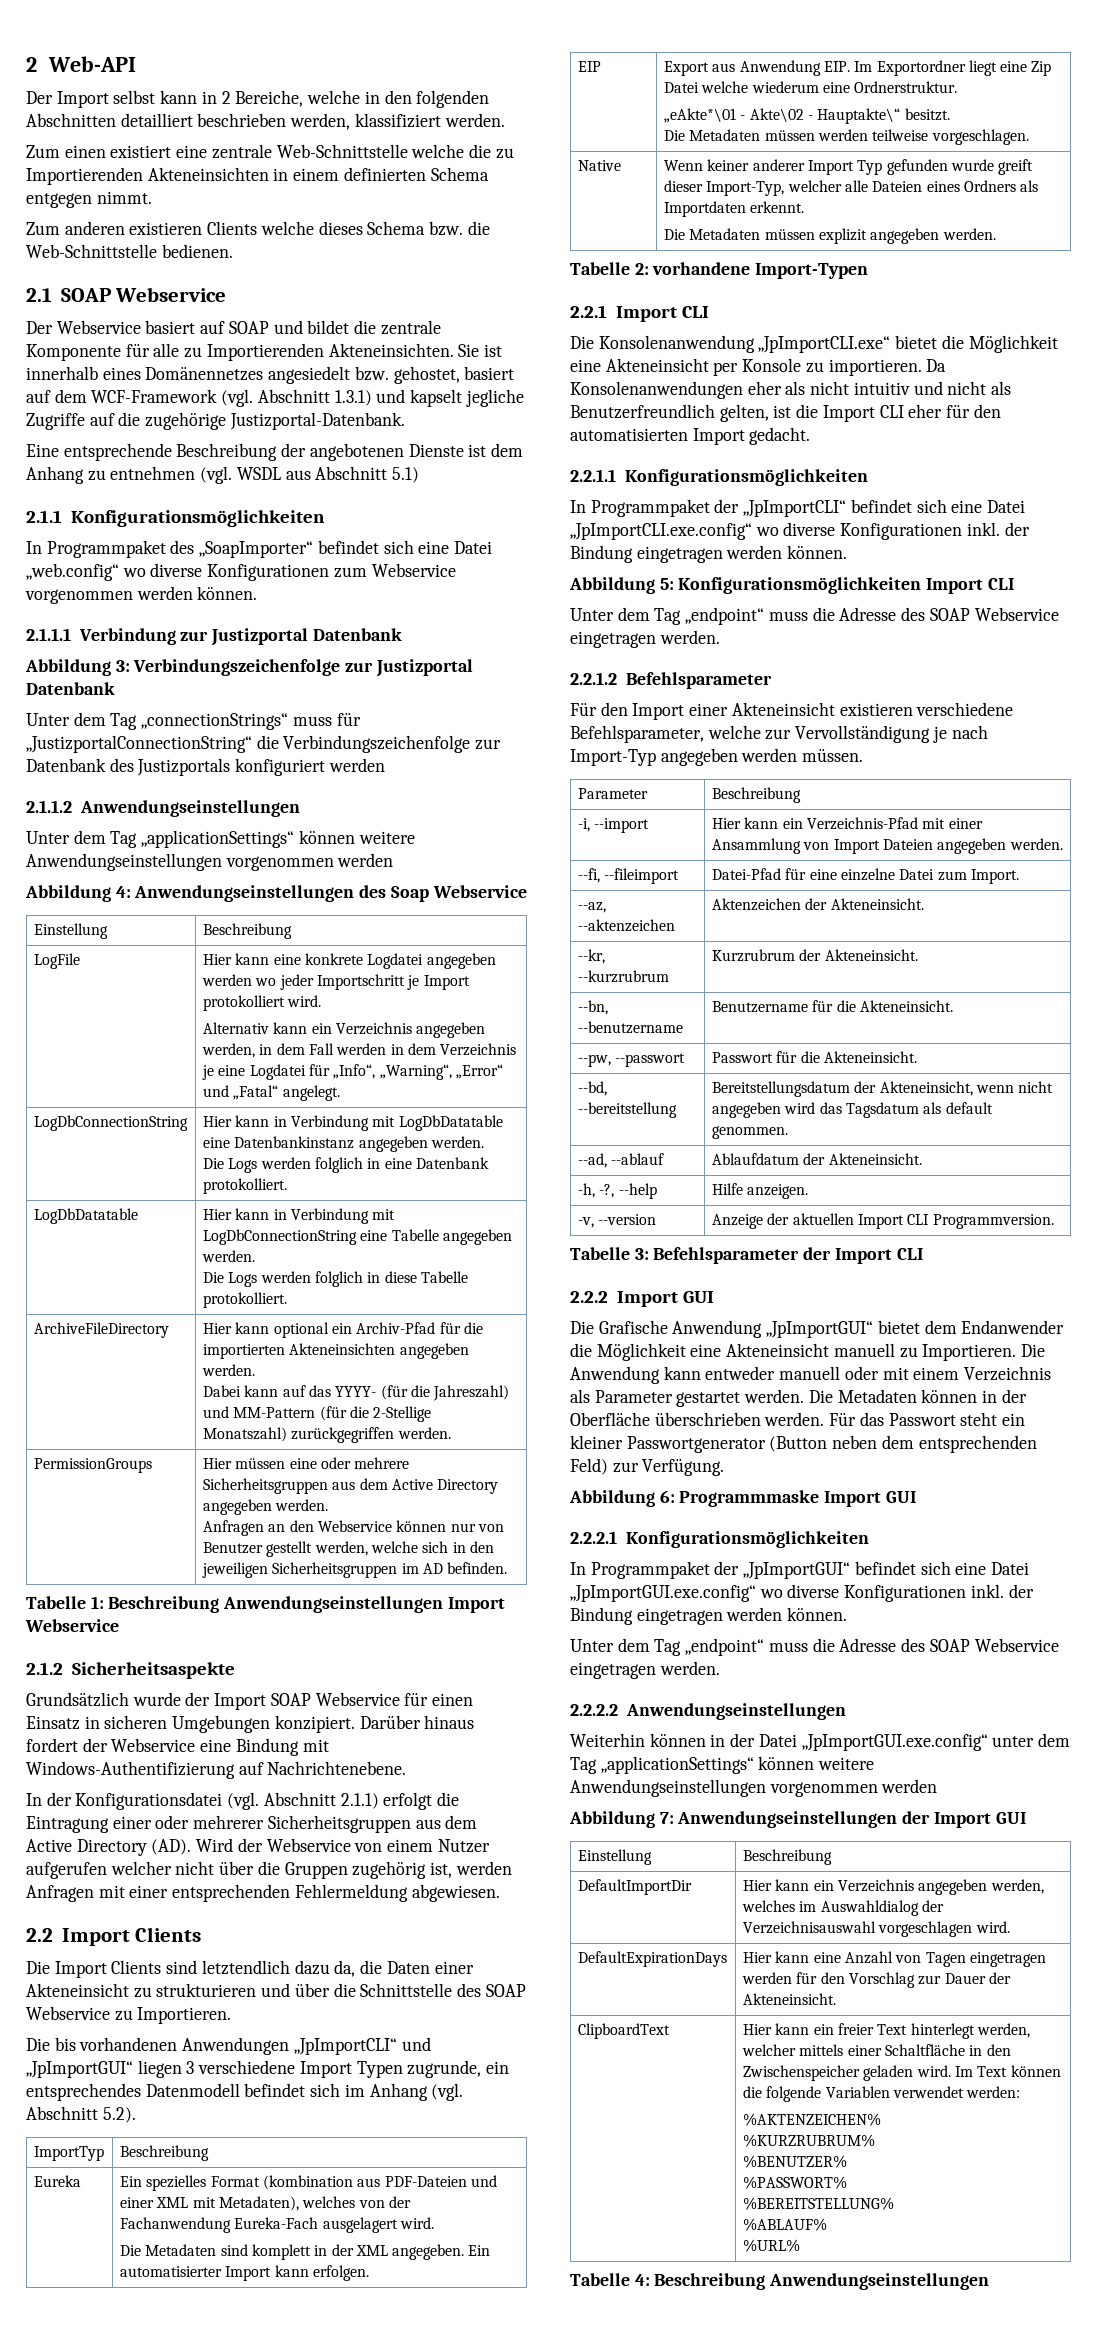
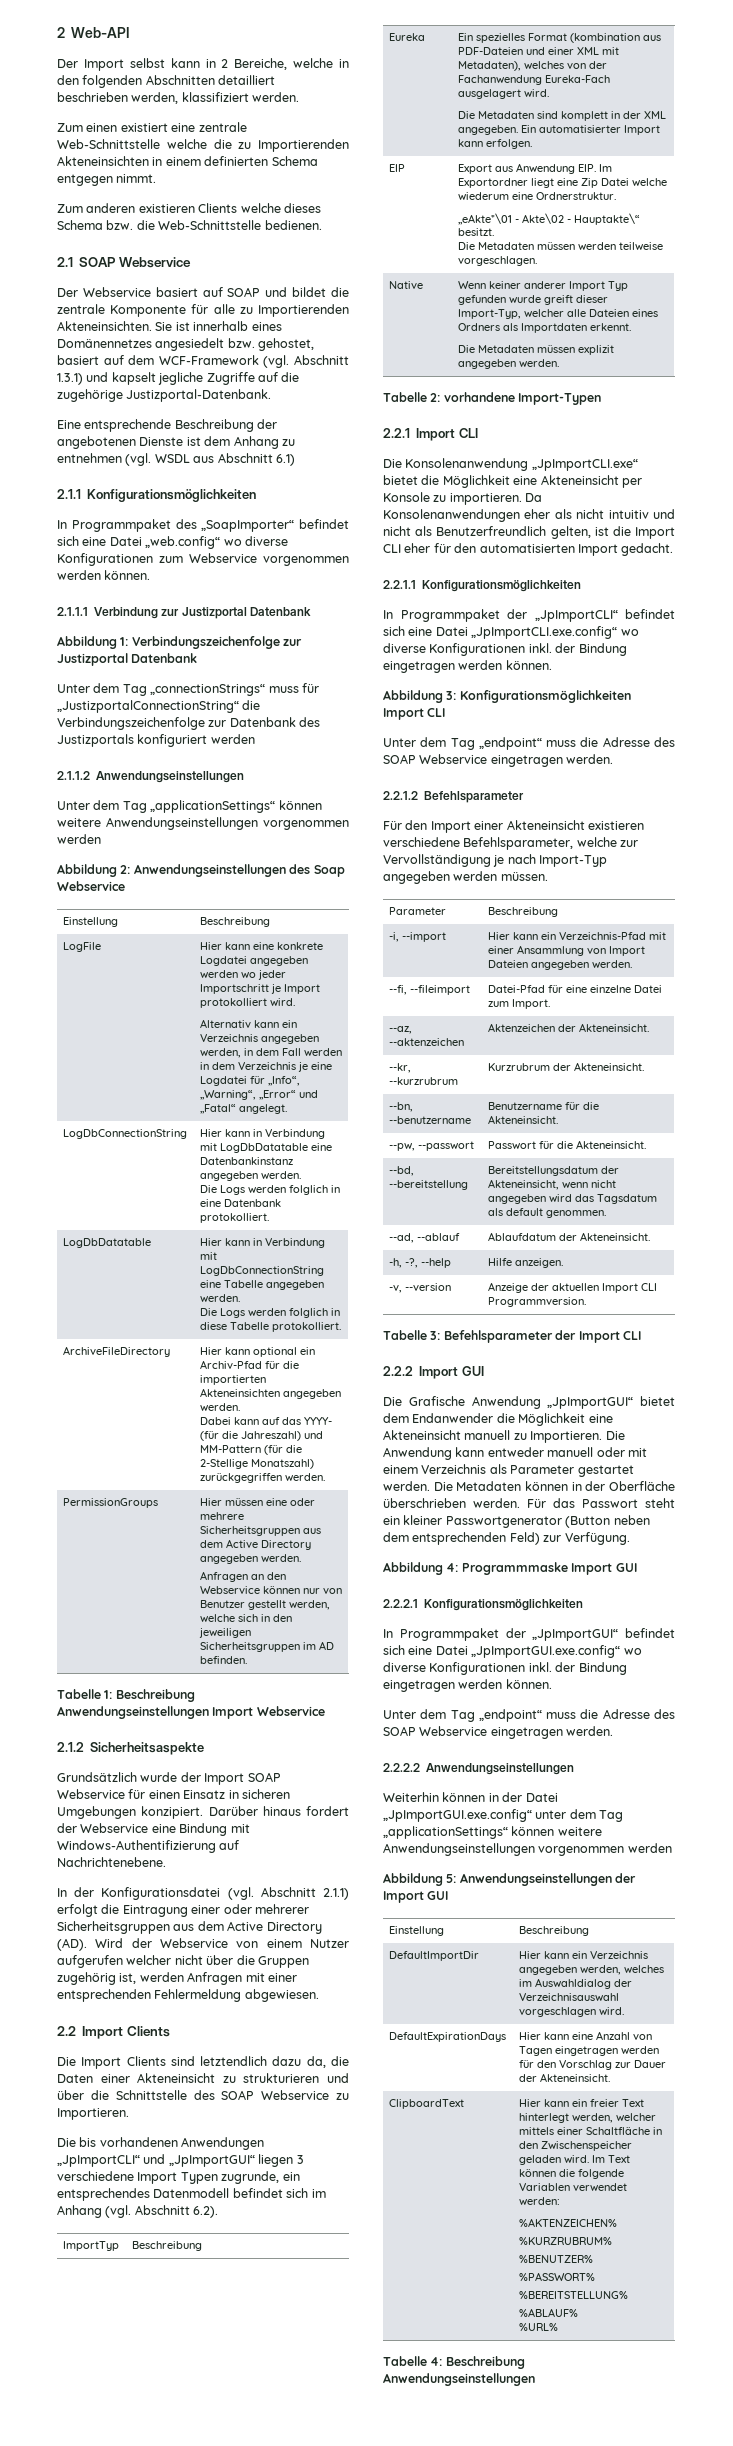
[392,467,420,483] 5.1) -> [275,454,295,466] 6.1)
[115,660,130,672] 3: -> [120,637,129,646] 1:
[115,886,131,898] 4: -> [120,865,131,874] 2:
[102,2107,136,2123] 5.2). -> [193,2206,219,2218] 6.2).
[659,578,674,590] 5: -> [446,691,457,700] 3:
[659,1490,675,1503] 6: -> [446,1563,459,1572] 4:
[659,1812,674,1824] 7: -> [446,1874,457,1883] 5:

